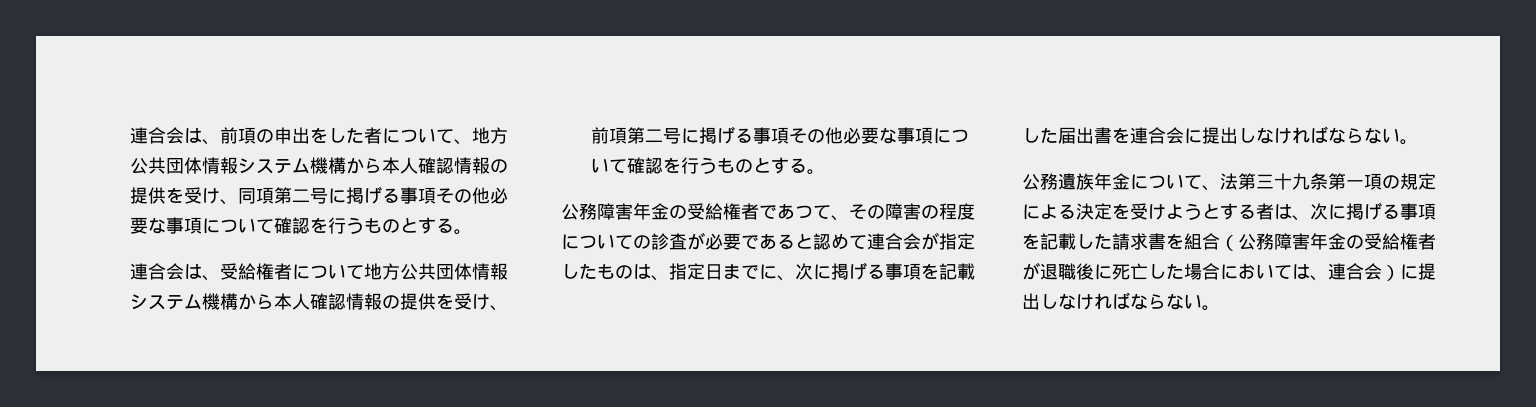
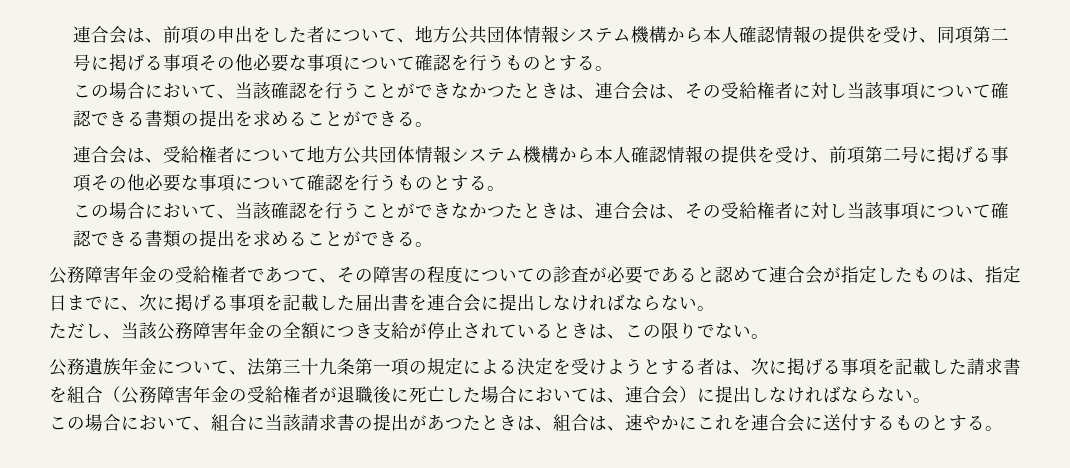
(473, 232) none -> [72,82,1009,100] [72,109,433,128] // この場合において、当該確認を行うことができなかつたときは、連合会は、その受給権者に対し当該事項について確認できる書類の提出を求めることができる。
(826, 172) none -> [72,202,1009,220] [72,229,433,248] // この場合において、当該確認を行うことができなかつたときは、連合会は、その受給権者に対し当該事項について確認できる書類の提出を求めることができる。
(1418, 142) none -> [49,321,769,340] // ただし、当該公務障害年金の全額につき支給が停止されているときは、この限りでない。
(1220, 308) none -> [49,413,1003,432] // この場合において、組合に当該請求書の提出があつたときは、組合は、速やかにこれを連合会に送付するものとする。

